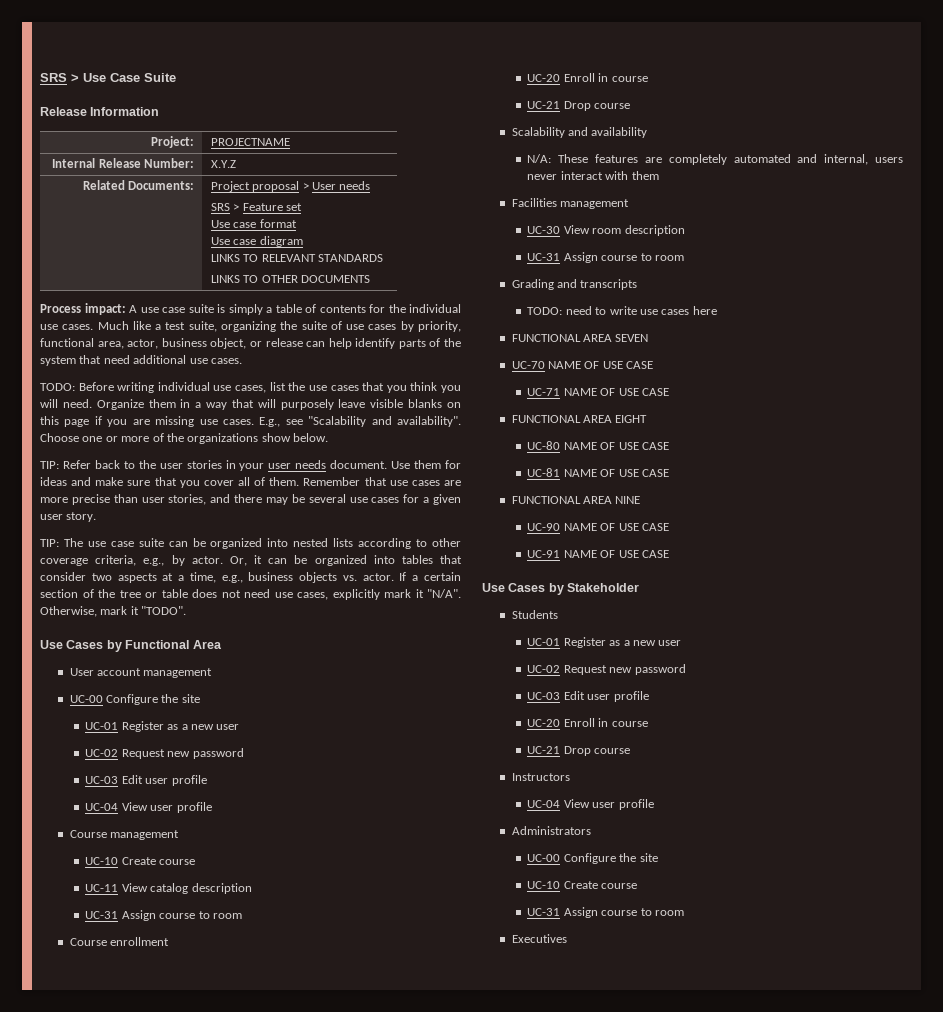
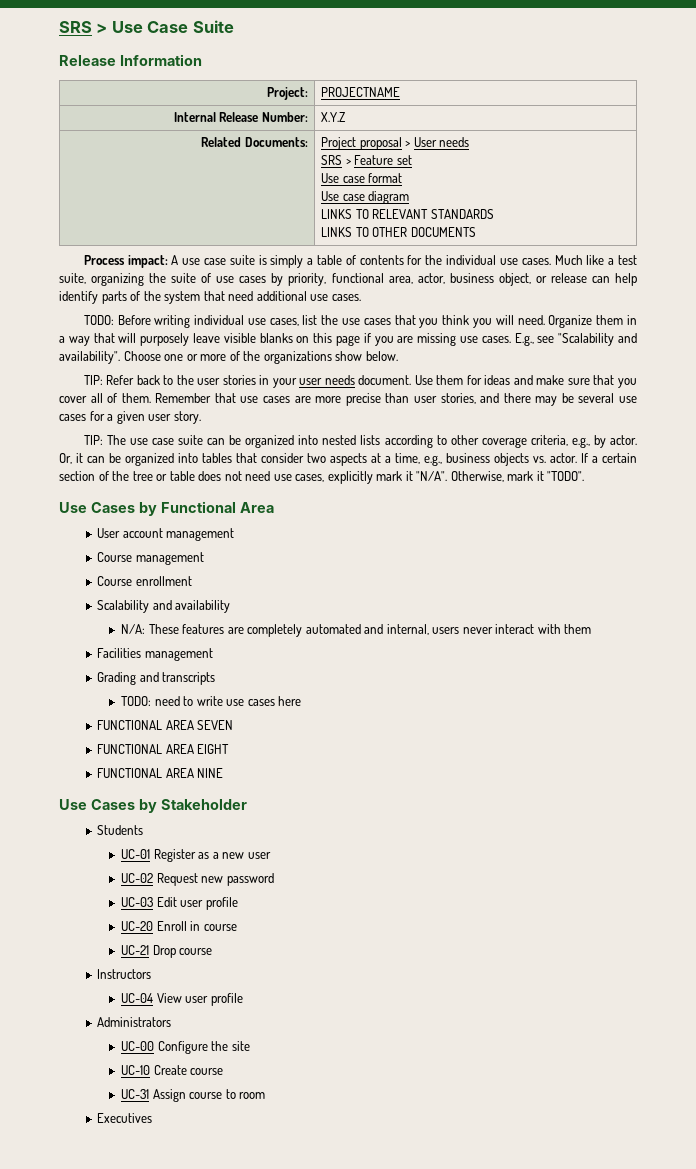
[69,694,200,705] [85,721,240,732] [85,748,244,759] [85,775,207,786] [85,802,212,813] [69,830,179,840] [85,857,196,865] [85,883,252,894] [85,910,242,921] [69,937,169,946] [527,73,648,82] [527,101,631,111] UC-00 Configure the site // UC-01 Register as a new user // UC-02 Request new password // UC-03 Edit user profile // UC-04 View user profile // Course management // UC-10 Create course // UC-11 View catalog description // UC-31 Assign course to room // Course enrollment // UC-20 Enroll in course // UC-21 Drop course -> [97,552,204,565] [97,576,192,586] Course management // Course enrollment
[527,225,685,236] [527,252,684,263] // UC-30 View room description // UC-31 Assign course to room -> (213, 654) none
[511,361,654,369] [527,388,669,396] [511,415,648,423] [527,441,669,450] [527,468,669,477] [511,496,641,504] [527,523,669,531] [527,550,669,558] UC-70 NAME OF USE CASE // UC-71 NAME OF USE CASE // FUNCTIONAL AREA EIGHT // UC-80 NAME OF USE CASE // UC-81 NAME OF USE CASE // FUNCTIONAL AREA NINE // UC-90 NAME OF USE CASE // UC-91 NAME OF USE CASE -> [97,744,230,754] [97,768,224,778] FUNCTIONAL AREA EIGHT // FUNCTIONAL AREA NINE

